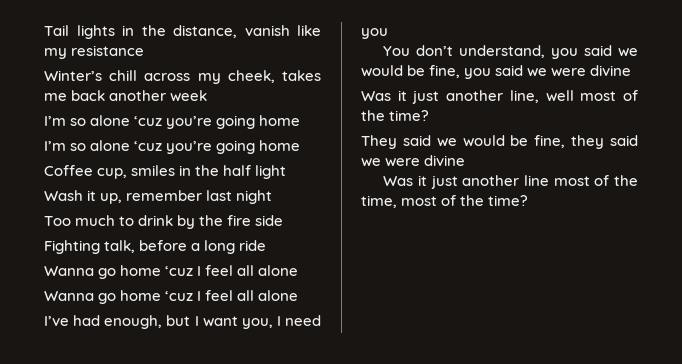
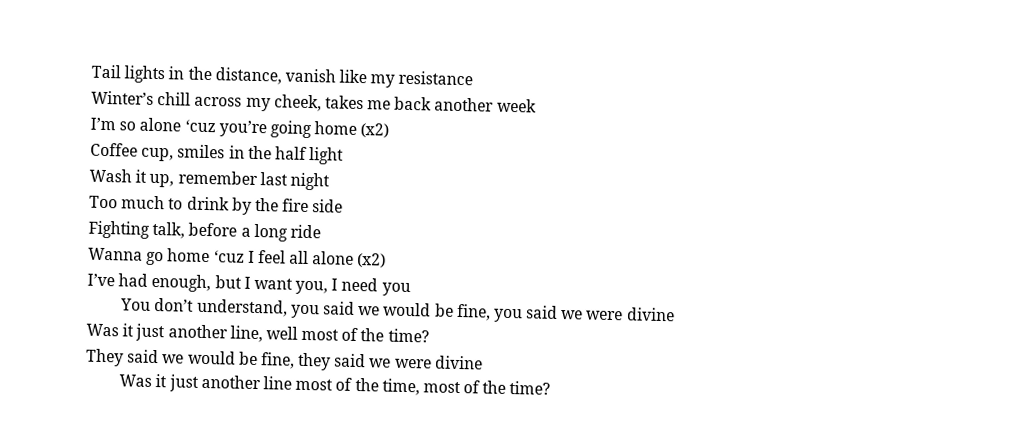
[44,140,301,154] // I’m so alone ‘cuz you’re going home -> [360,123,390,138] (x2)
[44,290,299,304] // Wanna go home ‘cuz I feel all alone -> [357,252,387,268] (x2)

